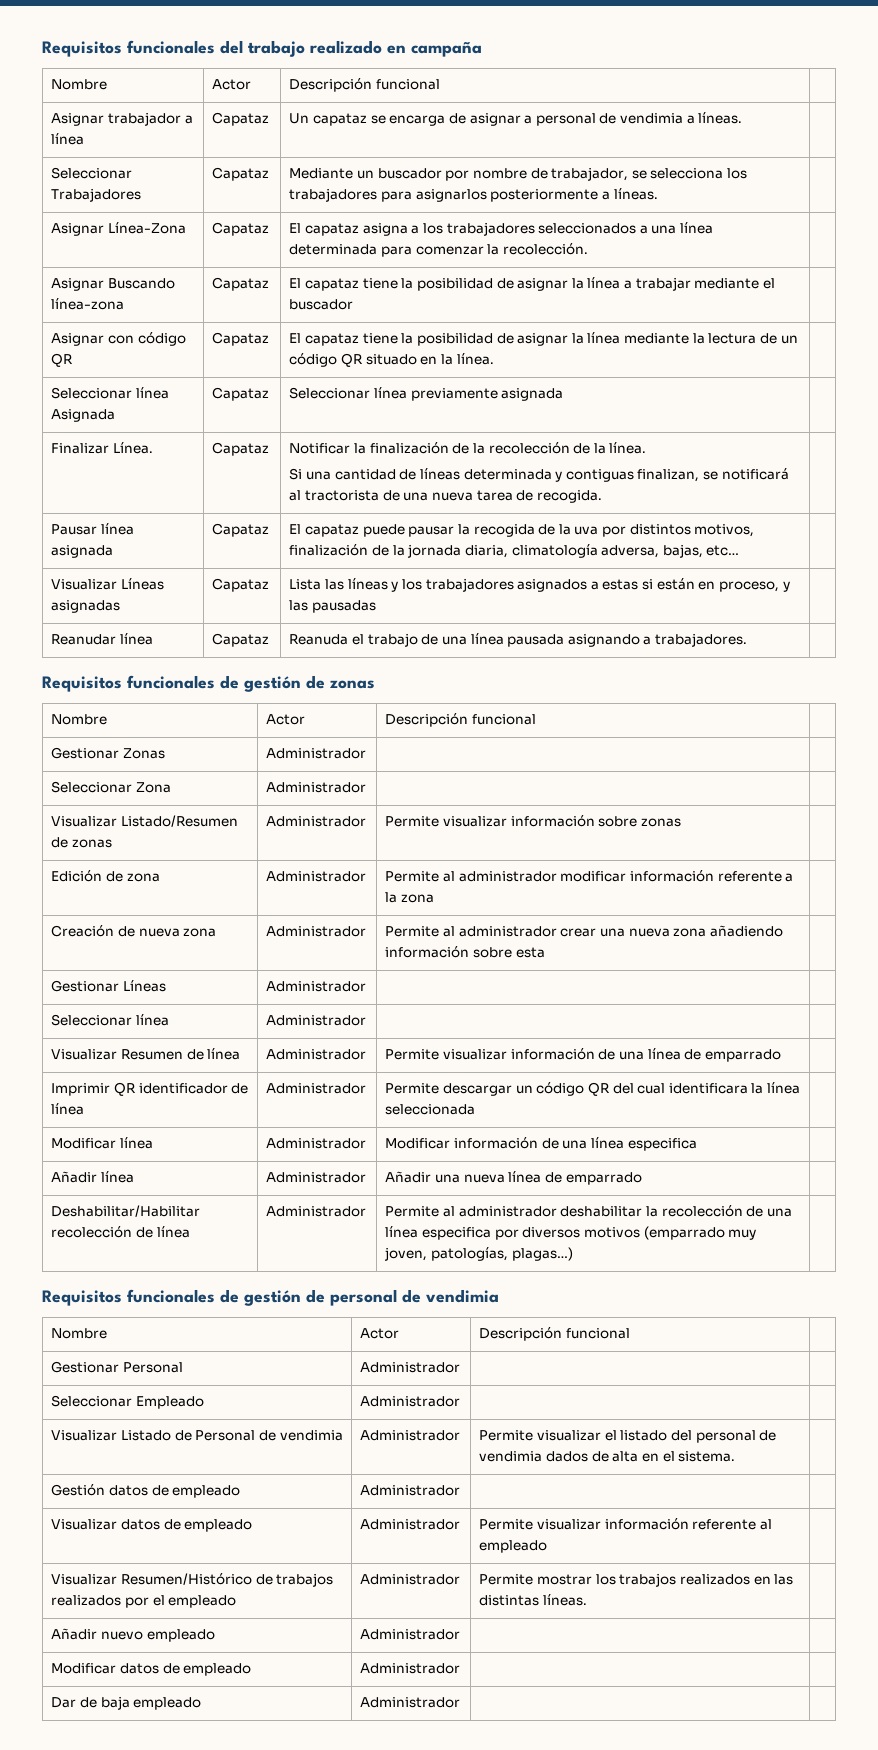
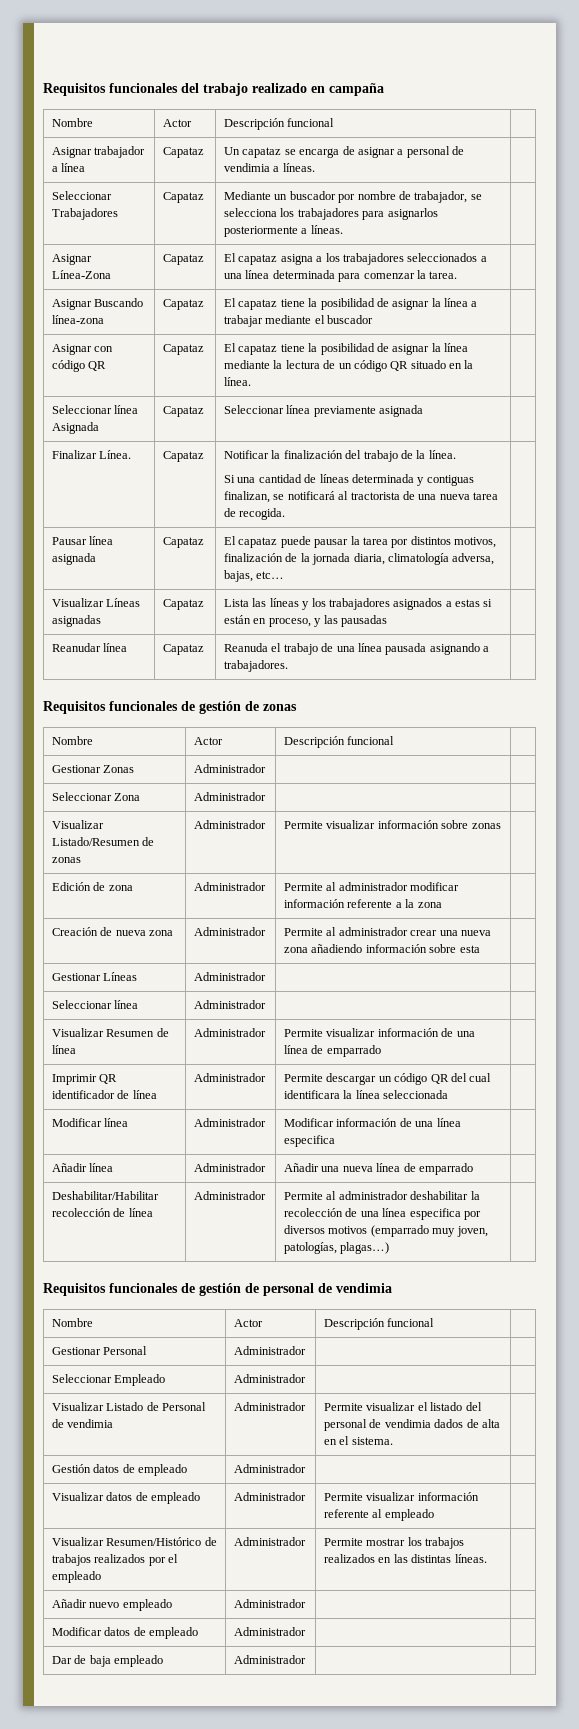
[502,243,588,255] recolección. -> [429,271,458,279] tarea.
[452,442,570,454] de la recolección -> [345,450,398,462] del trabajo
[473,524,599,537] recogida de la uva -> [362,537,388,545] tarea

